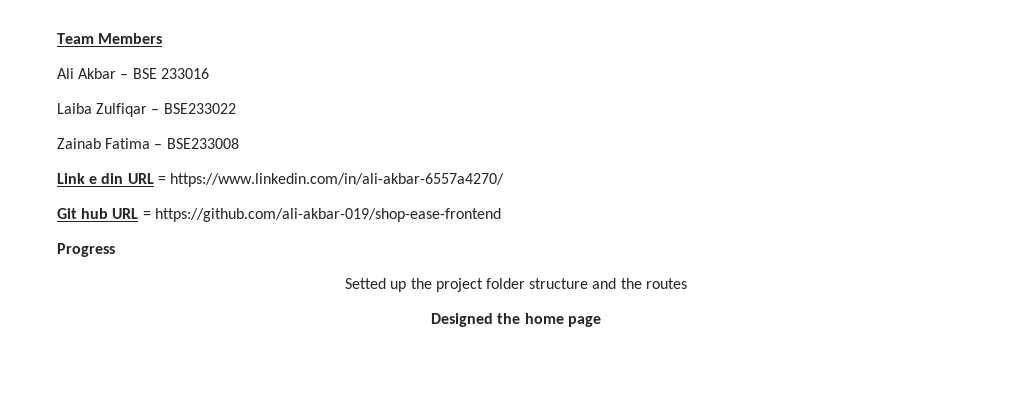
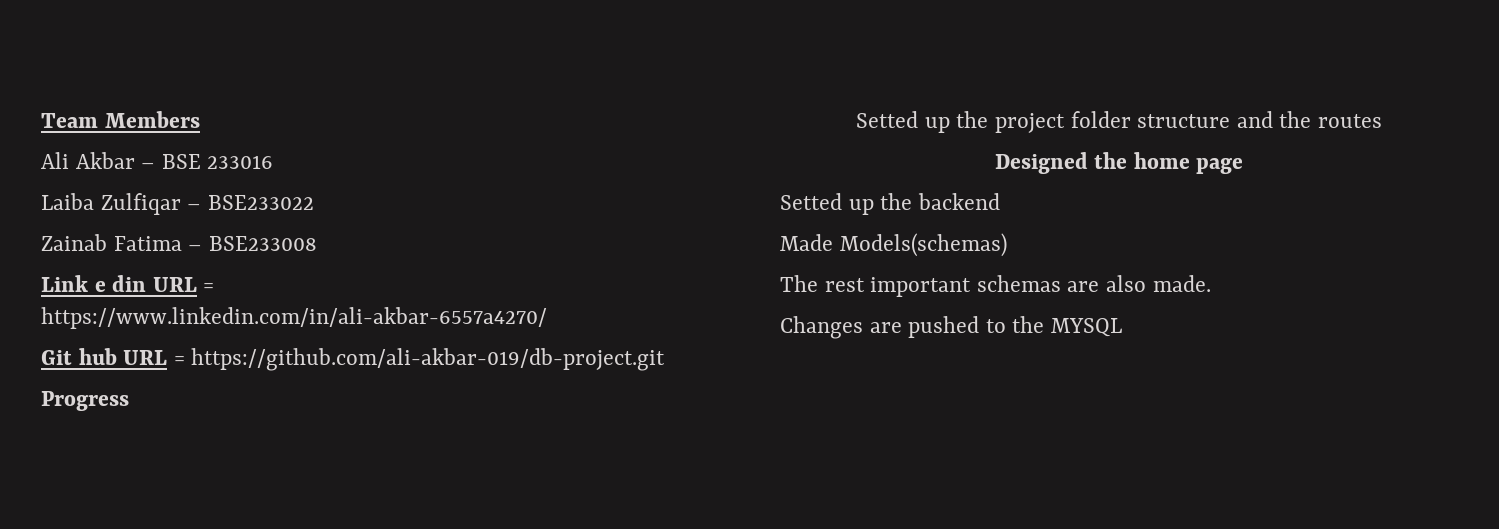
[154,208,501,222] https://github.com/ali-akbar-019/shop-ease-frontend -> [191,348,666,371] https://github.com/ali-akbar-019/db-project.git
(601, 321) none -> [780,193,1000,215] [780,233,1007,257] [780,275,1211,297] [780,316,1123,339] // Setted up the backend // Made Models(schemas) // The rest important schemas are also made. // Changes are pushed to the MYSQL

